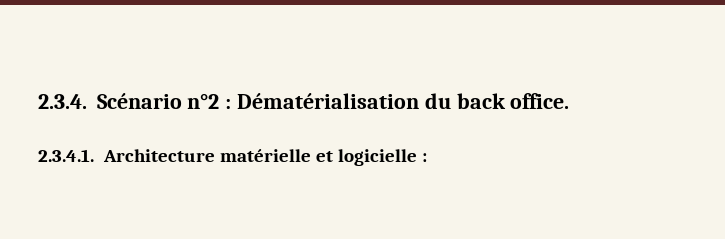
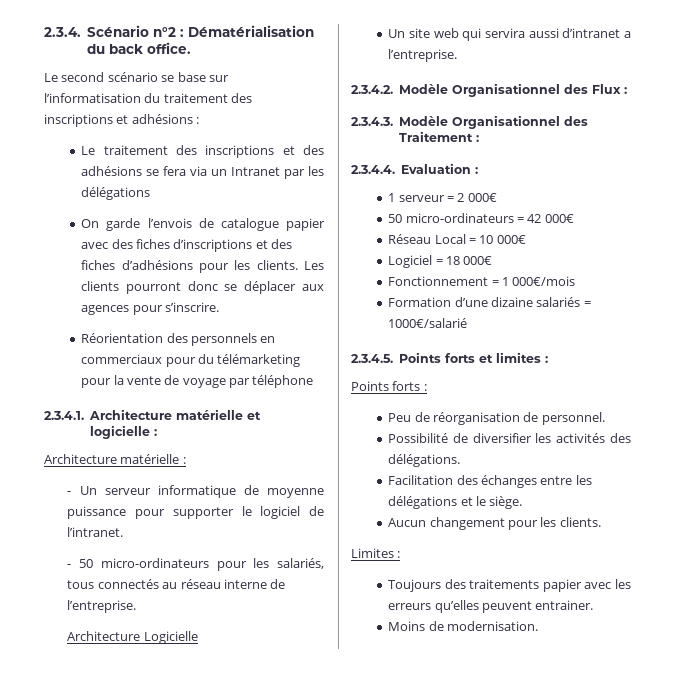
(570, 101) none -> [44,72,229,82] [44,93,253,103] [44,114,200,127] [81,145,324,158] [81,166,324,179] [81,187,151,200] [81,218,325,231] [81,239,293,252] [81,260,324,273] [81,281,324,294] [81,302,219,315] [81,333,276,346] [81,354,301,367] [81,375,314,388] // Le second scénario se base sur l’informatisation du traitement des inscriptions et adhésions : // Le traitement des inscriptions et des adhésions se fera via un Intranet par les délégations // On garde l’envois de catalogue papier avec des fiches d’inscriptions et des fiches d’adhésions pour les clients. Les clients pourront donc se déplacer aux agences pour s’inscrire. // Réorientation des personnels en commerciaux pour du télémarketing pour la vente de voyage par téléphone
(428, 157) none -> [44,454,186,464] [67,485,324,498] [67,506,324,519] [67,527,124,537] [67,558,324,571] [67,579,286,589] [67,600,137,613] [67,631,198,644] [388,28,631,41] [388,49,458,62] [351,83,628,97] [351,115,589,129] [399,131,480,142] [351,163,479,174] [388,193,497,202] [388,213,574,223] [388,234,526,244] [388,255,493,268] [388,276,576,286] [388,297,591,307] [388,318,468,328] [351,352,549,363] [351,381,427,391] [388,412,605,425] [388,433,631,443] [388,454,461,467] [388,475,592,488] [388,496,523,509] [388,517,601,530] [351,548,401,558] [388,579,631,592] [388,600,594,613] [388,621,538,631] // Architecture matérielle : // - Un serveur informatique de moyenne puissance pour supporter le logiciel de l’intranet. // - 50 micro-ordinateurs pour les salariés, tous connectés au réseau interne de l’entreprise. // Architecture Logicielle // Un site web qui servira aussi d’intranet a l’entreprise. // 2.3.4.2. Modèle Organisationnel des Flux : // 2.3.4.3. Modèle Organisationnel des Traitement : // 2.3.4.4. Evaluation : // 1 serveur = 2 000€ // 50 micro-ordinateurs = 42 000€ // Réseau Local = 10 000€ // Logiciel = 18 000€ // Fonctionnement = 1 000€/mois // Formation d’une dizaine salariés = 1000€/salarié // 2.3.4.5. Points forts et limites : // Points forts : // Peu de réorganisation de personnel. // Possibilité de diversifier les activités des délégations. // Facilitation des échanges entre les délégations et le siège. // Aucun changement pour les clients. // Limites : // Toujours des traitements papier avec les erreurs qu’elles peuvent entrainer. // Moins de modernisation.

